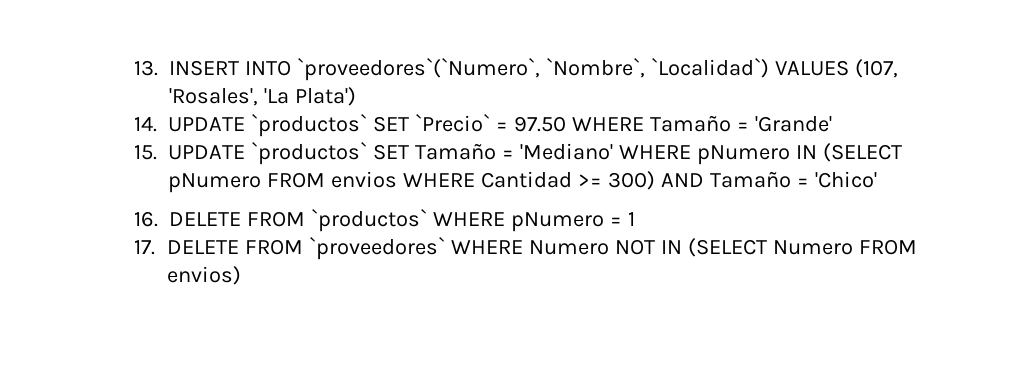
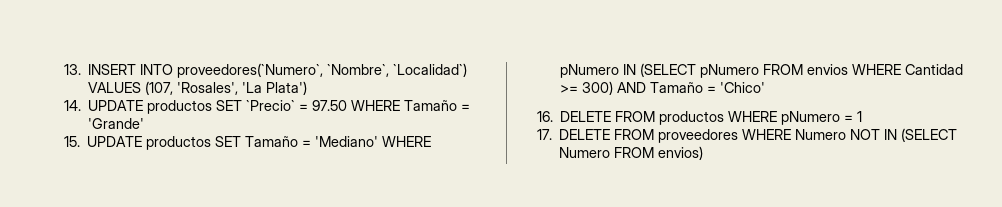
[297,58,541,81] `proveedores`(`Numero`, -> [177,63,324,78] proveedores(`Numero`,
[251,114,368,137] `productos` -> [147,100,213,114] productos
[251,142,368,165] `productos` -> [146,136,212,150] productos
[311,209,428,232] `productos` -> [659,111,725,125] productos
[309,237,446,260] `proveedores` -> [658,129,739,143] proveedores

